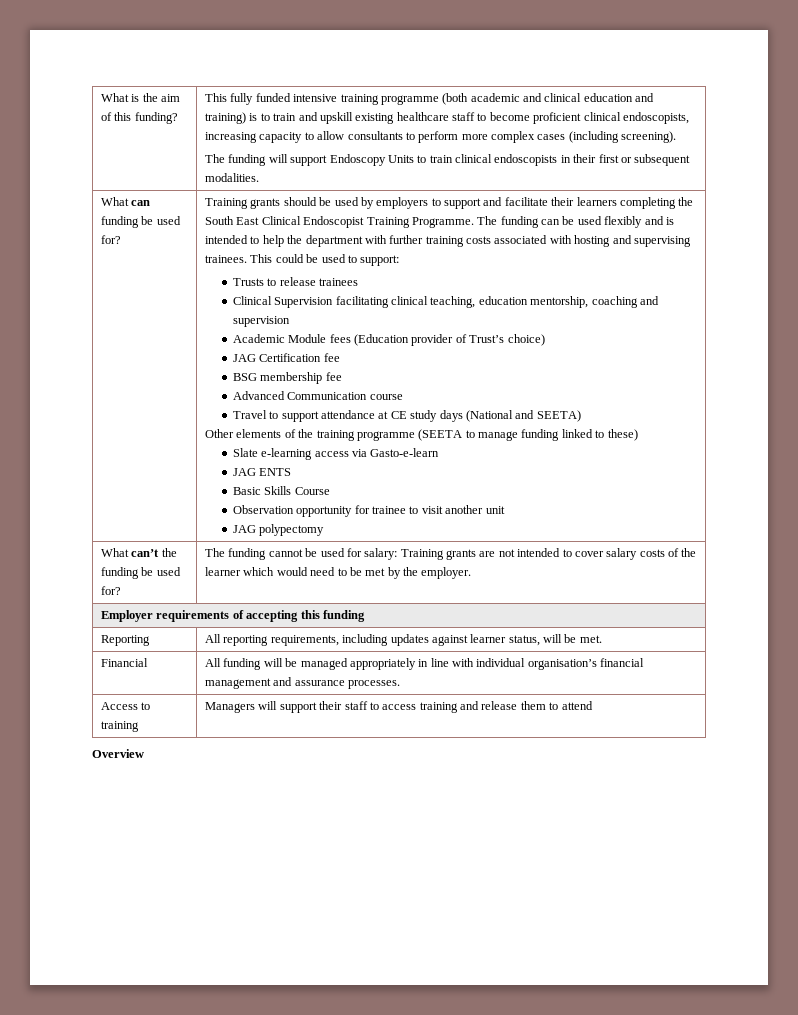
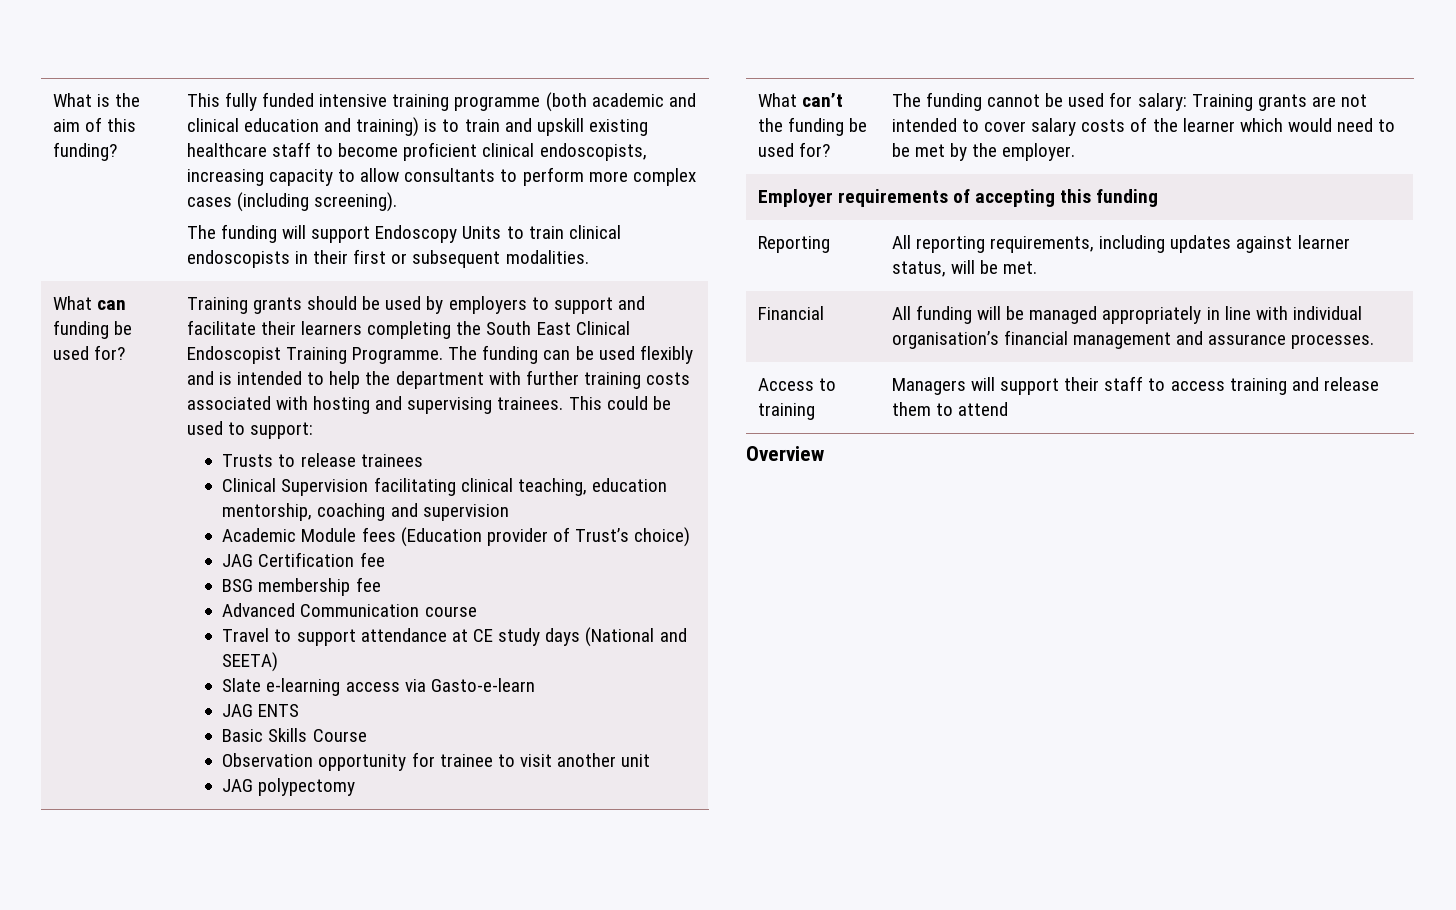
[205,429,638,441] // Other elements of the training programme (SEETA to manage funding linked to these) -> (279, 662) none

